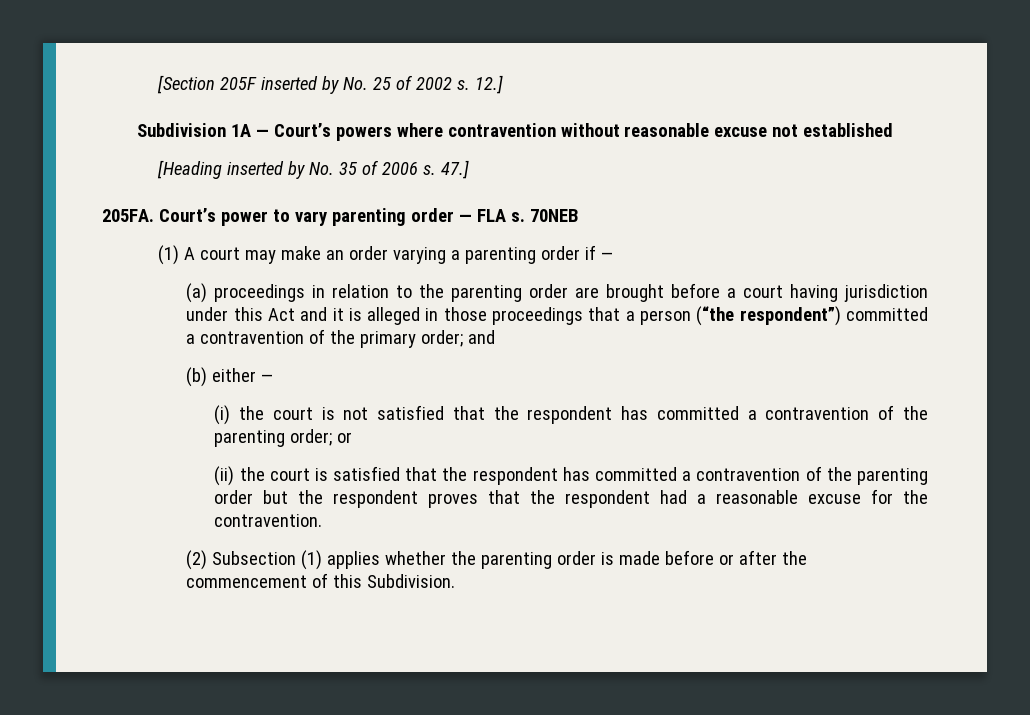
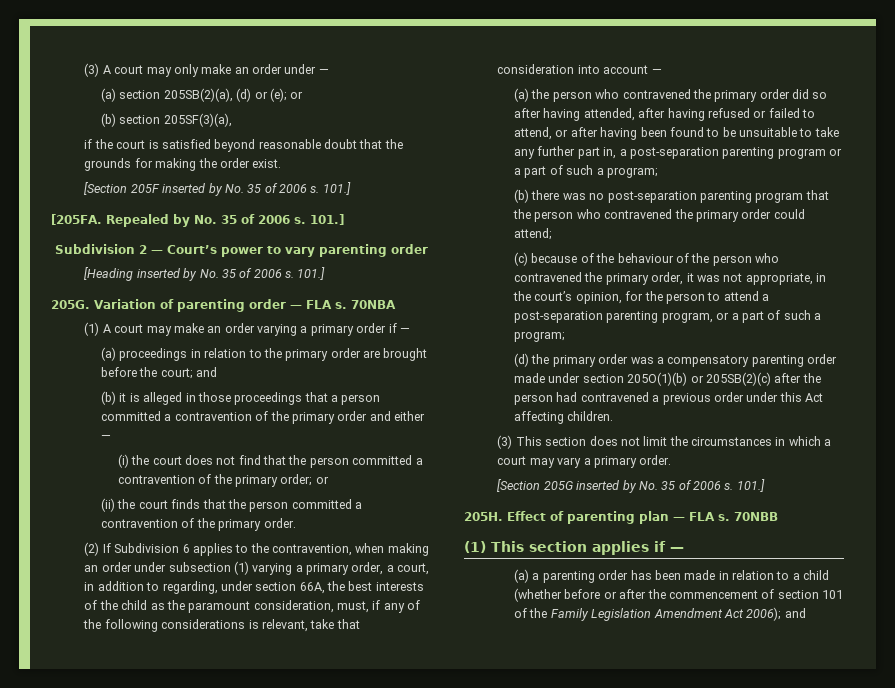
(157, 84) none -> [84,63,329,77] [101,88,304,102] [101,113,232,127] [84,139,403,152] [84,158,282,171] (3) A court may only make an order under — // (a) section 205SB(2)(a), (d) or (e); or // (b) section 205SF(3)(a), // if the court is satisfied beyond reasonable doubt that the grounds for making the order exist. //
[373,75,504,94] [136,123,251,137] 25 of 2002 s. 12.] // Subdivision 1A -> [247,182,351,195] [51,214,344,227] [54,244,147,254] 35 of 2006 s. 101.] // [205FA. Repealed by No. 35 of 2006 s. 101.] // Subdivision 2
[335,123,894,141] powers where contravention without reasonable excuse not established -> [220,244,428,257] power to vary parenting order
[441,160,470,179] [102,208,327,226] 47.] // 205FA. Court’s power to vary -> [297,267,326,280] [51,299,174,309] 101.] // 205G. Variation of
[529,209,578,222] 70NEB -> [351,300,396,309] 70NBA
[465,247,537,264] parenting -> [310,324,354,336] primary
[451,285,523,302] parenting -> [285,349,329,361] primary
[727,284,928,302] [186,307,328,321] a court having jurisdiction under this Act and -> [139,367,218,379] [101,391,117,405] the court; and // (b)
[696,306,841,326] (“the respondent”) -> [101,411,426,424] [101,435,112,440] [117,454,349,468] committed a contravention of the primary order and either — // (i) the court does not find that the person
[468,330,496,344] [186,367,274,387] [214,405,929,425] [214,429,353,447] [214,466,929,486] [214,489,928,508] [214,514,323,527] [186,550,661,570] and // (b) either — // (i) the court is not satisfied that the respondent has committed a contravention of the parenting order; or // (ii) the court is satisfied that the respondent has committed a contravention of the parenting order but the respondent proves that the respondent had a reasonable excuse for the contravention. // (2) Subsection (1) applies whether the parenting order is made -> [315,476,329,484] [101,498,363,512] [101,518,296,531] [84,542,429,556] [84,561,430,575] [84,581,424,594] [84,600,421,613] [83,619,360,632] [497,64,662,74] [514,88,828,102] [514,108,816,121] [514,127,839,140] [514,146,843,159] [514,165,658,178] [514,189,829,203] [513,209,805,222] [514,228,553,240] [514,252,780,266] [514,272,827,285] [513,291,770,304] [514,310,822,323] [514,331,566,342] [514,353,838,367] [514,372,821,386] [514,392,824,405] [514,411,614,424] [497,435,832,449] [497,455,672,468] [497,479,765,493] [464,511,778,524] [464,541,684,555] [514,569,830,583] [514,588,563,602] or // (ii) the court finds that the person committed a contravention of the primary order. // (2) If Subdivision 6 applies to the contravention, when making an order under subsection (1) varying a primary order, a court, in addition to regarding, under section 66A, the best interests of the child as the paramount consideration, must, if any of the following considerations is relevant, take that consideration into account — // (a) the person who contravened the primary order did so after having attended, after having refused or failed to attend, or after having been found to be unsuitable to take any further part in, a post-separation parenting program or a part of such a program; // (b) there was no post-separation parenting program that the person who contravened the primary order could attend; // (c) because of the behaviour of the person who contravened the primary order, it was not appropriate, in the court’s opinion, for the person to attend a post-separation parenting program, or a part of such a program; // (d) the primary order was a compensatory parenting order made under section 205O(1)(b) or 205SB(2)(c) after the person had contravened a previous order under this Act affecting children. // (3) This section does not limit the circumstances in which a court may vary a primary order. // [Section 205G inserted by No. 35 of 2006 s. 101.] // 205H. Effect of parenting plan — FLA s. 70NBB // (1) This section applies if — // (a) a parenting order has been made in relation to a child (whether
[333,574,456,588] this Subdivision. -> [777,590,844,599] [514,607,806,621] section 101 of the Family Legislation Amendment Act 2006); and

